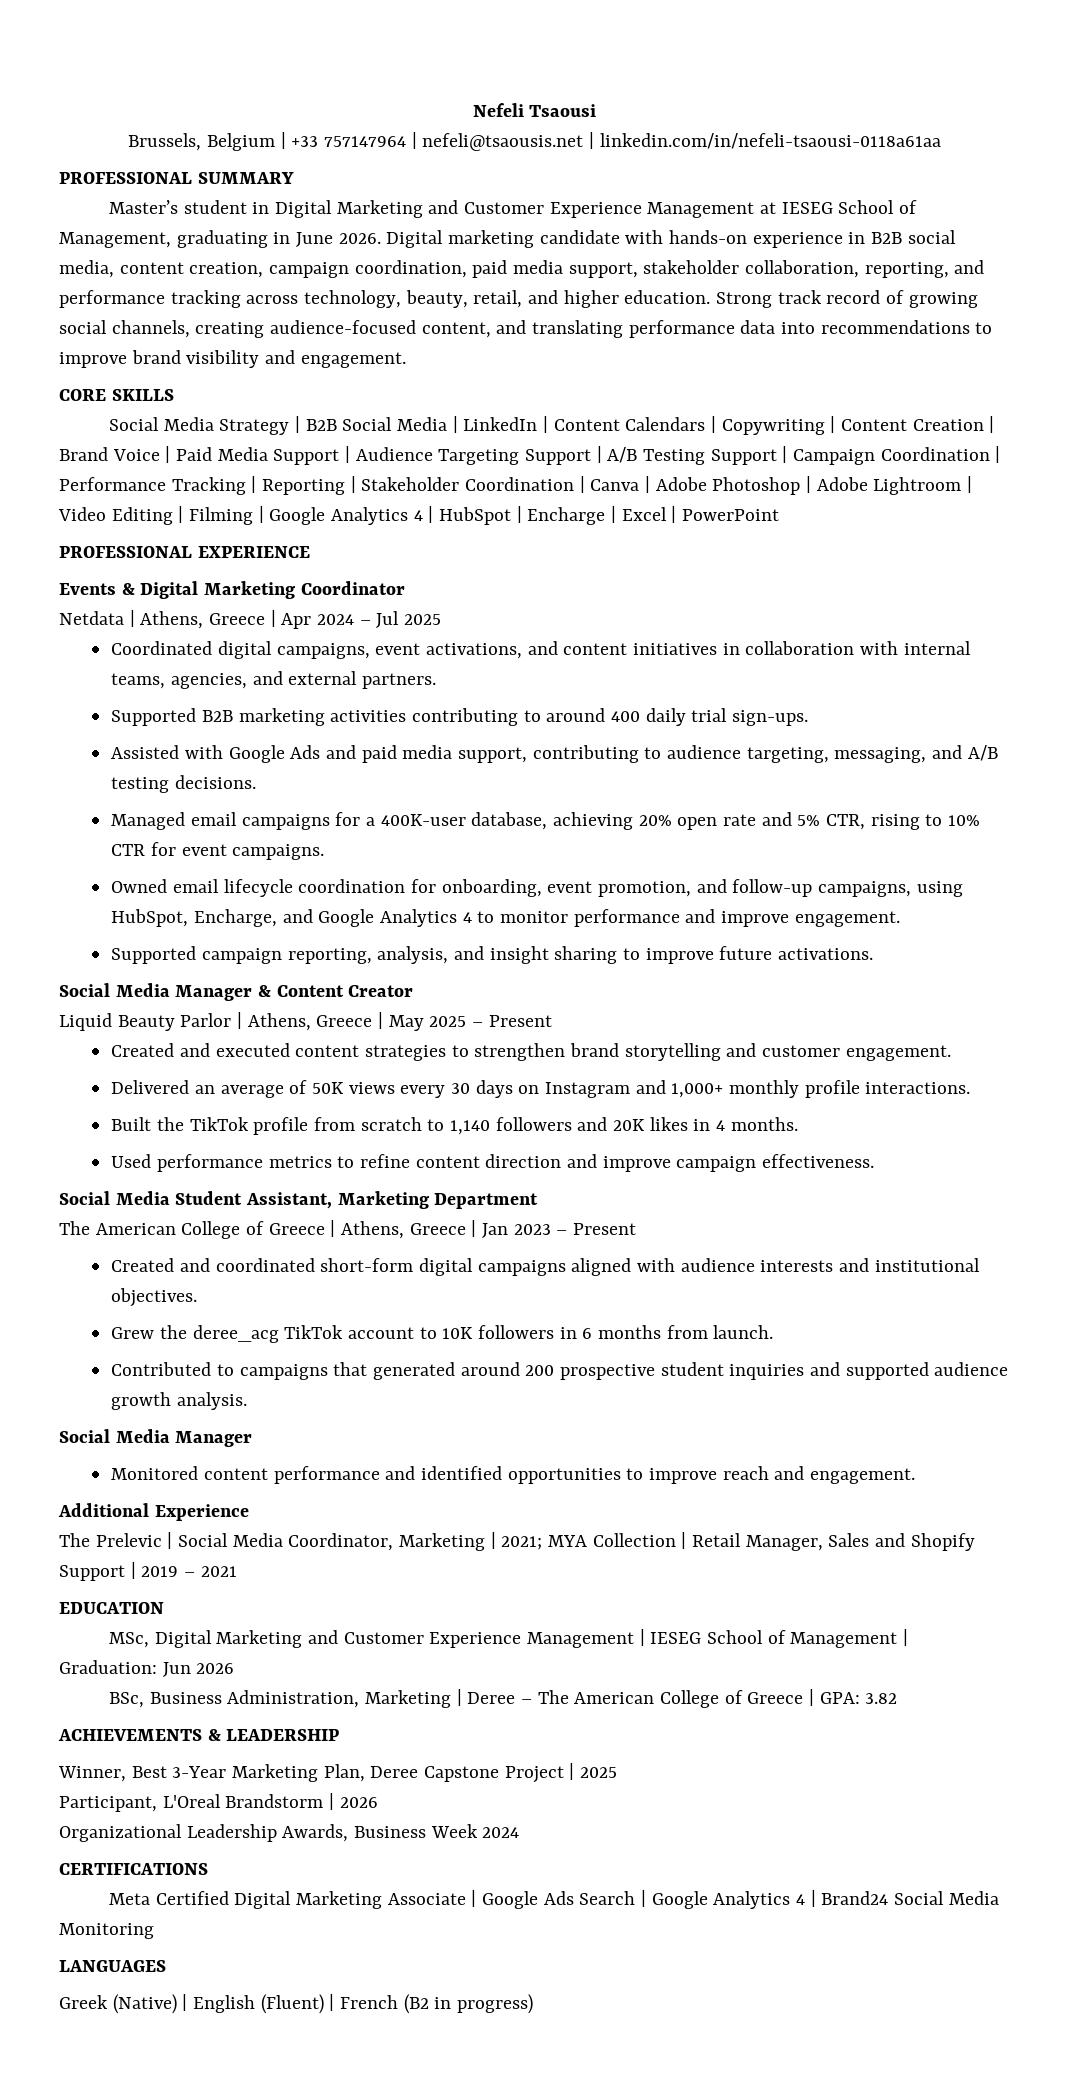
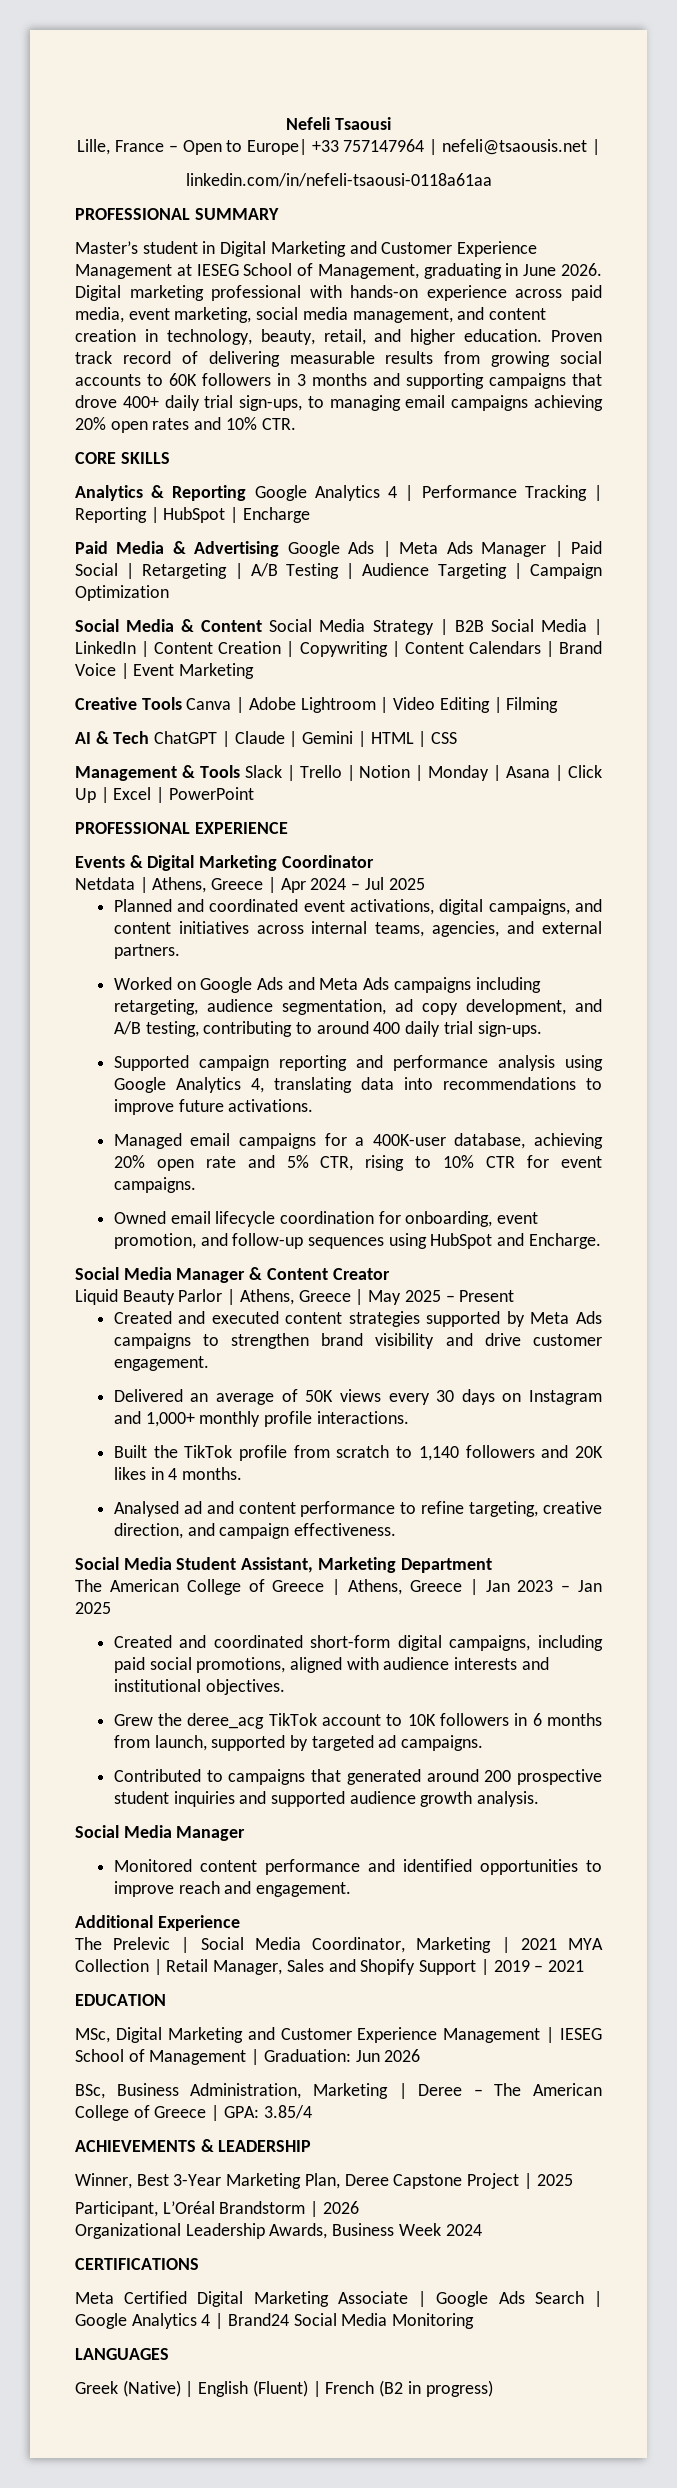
[128,132,286,151] Brussels, Belgium | -> [77,139,307,155] Lille, France – Open to Europe|
(595, 140) none -> (600, 147) //
[539,230,620,244] candidate -> [211,285,302,301] professional
[848,230,956,244] [59,260,985,278] [59,290,299,308] in B2B social media, content creation, campaign coordination, paid media support, stakeholder collaboration, reporting, and performance tracking across -> [515,285,602,301] [75,307,547,323] [75,329,158,342] across paid media, event marketing, social media management, and content creation in
[716,292,773,308] Strong -> [551,330,602,342] Proven
[908,292,978,308] [59,320,993,338] [59,350,406,368] [59,389,174,401] growing social channels, creating audience-focused content, and translating performance data into recommendations to improve brand visibility and engagement. // CORE SKILLS // -> [208,351,602,367] [75,373,602,389] [75,395,603,411] [75,417,296,433] [75,452,170,464] [75,485,602,501] [75,507,310,523] [75,541,602,557] [75,563,602,579] [75,585,169,601] [75,619,263,632] delivering measurable results from growing social accounts to 60K followers in 3 months and supporting campaigns that drove 400+ daily trial sign-ups, to managing email campaigns achieving 20% open rates and 10% CTR. // CORE SKILLS // Analytics & Reporting Google Analytics 4 | Performance Tracking | Reporting | HubSpot | Encharge // Paid Media & Advertising Google Ads | Meta Ads Manager | Paid Social | Retargeting | A/B Testing | Audience Targeting | Campaign Optimization // Social Media & Content
[625,417,706,431] Calendars -> [218,641,282,654] Creation
[912,419,984,431] Creation -> [468,641,541,654] Calendars
[176,446,1001,465] [59,476,801,495] Paid Media Support | Audience Targeting Support | A/B Testing Support | Campaign Coordination | Performance Tracking | Reporting | Stakeholder Coordination | Canva | Adobe Photoshop -> [133,663,255,679] [75,697,232,710] Event Marketing // Creative Tools Canva
[258,506,606,525] | Google Analytics 4 | HubSpot | Encharge -> [75,731,457,747] [75,765,602,781] [75,788,96,803] // AI & Tech ChatGPT | Claude | Gemini | HTML | CSS // Management & Tools Slack | Trello | Notion | Monday | Asana | Click Up
[111,641,899,659] Coordinated digital campaigns, event activations, and content initiatives in collaboration with -> [113,899,602,915] [113,921,304,934] Planned and coordinated event activations, digital campaigns, and content initiatives across
[111,708,407,726] Supported B2B marketing activities -> [113,977,541,993] [113,999,602,1015] [113,1021,199,1037] Worked on Google Ads and Meta Ads campaigns including retargeting, audience segmentation, ad copy development, and A/B testing,
[111,745,998,763] [111,775,257,793] Assisted with Google Ads and paid media support, contributing to audience targeting, messaging, and A/B testing decisions. -> [113,1055,603,1071] [113,1077,602,1093] [113,1099,314,1115] Supported campaign reporting and performance analysis using Google Analytics 4, translating data into recommendations to improve future activations.
[818,881,963,897] [111,909,900,927] [111,946,874,964] campaigns, using HubSpot, Encharge, and Google Analytics 4 to monitor performance and improve engagement. // Supported campaign reporting, analysis, and insight sharing to improve future activations. -> [307,1233,601,1249] sequences using HubSpot and Encharge.
[451,1043,757,1061] to strengthen brand storytelling and -> [426,1311,602,1327] [113,1333,521,1349] supported by Meta Ads campaigns to strengthen brand visibility and drive
[111,1154,671,1172] Used performance metrics to refine content direction and improve -> [113,1501,602,1517] [113,1523,215,1539] Analysed ad and content performance to refine targeting, creative direction, and
[573,1223,637,1235] Present -> [577,1580,602,1592] [75,1602,111,1614] Jan 2025
[477,1260,566,1276] campaigns -> [449,1635,603,1651] [113,1657,286,1673] campaigns, including paid social promotions,
[713,1325,774,1339] launch. -> [154,1735,484,1751] launch, supported by targeted ad campaigns.
[501,1536,543,1550] 2021; -> [520,1938,557,1950] 2021
[865,1693,898,1704] 3.82 -> [263,2105,312,2119] 3.85/4
[162,1794,221,1808] L'Oreal -> [162,2201,215,2214] L’Oréal

